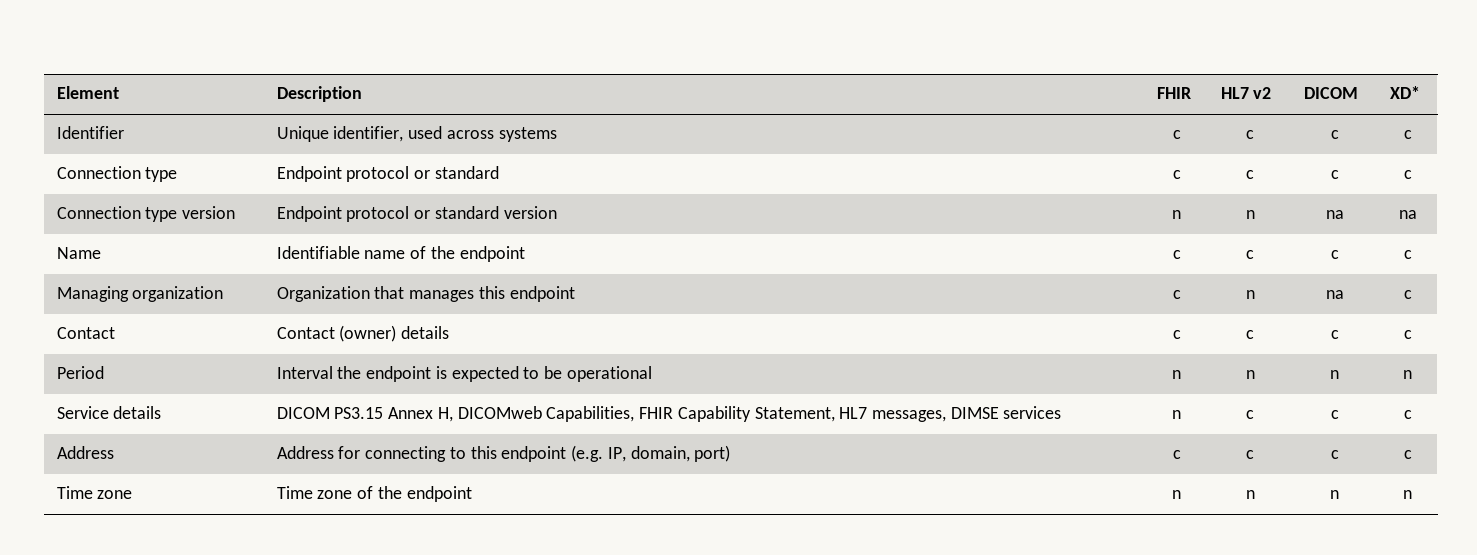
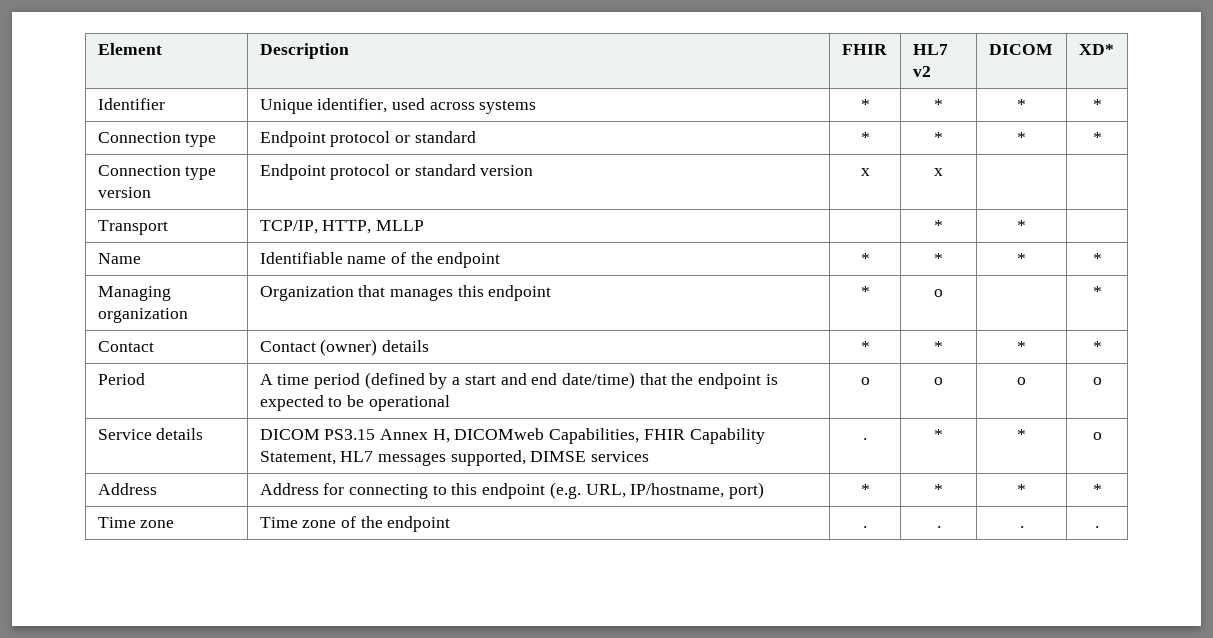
[1172,130,1181,139] [1246,130,1254,139] [1330,130,1339,139] [1403,130,1412,139] c | c | c | c -> [860,99,870,110] [934,99,943,110] [1017,99,1026,110] [1092,99,1102,110] * | * | * | *
[1172,170,1181,179] [1246,170,1254,179] [1330,170,1339,179] [1403,170,1412,179] c | c | c | c -> [860,132,870,143] [934,132,943,143] [1017,132,1026,143] [1092,132,1102,143] * | * | * | *
[1172,210,1181,219] [1245,210,1255,219] [1325,210,1344,219] [1398,210,1417,219] n | n | na | na -> [860,168,870,176] [934,168,943,176] [97,220,168,235] [259,220,424,234] [934,220,943,231] [1017,220,1026,231] x | x | | // Transport | TCP/IP, HTTP, MLLP | | * | * |
[1172,250,1181,259] [1246,250,1254,259] [1330,250,1339,259] [1403,250,1412,259] c | c | c | c -> [860,253,870,264] [934,253,943,264] [1017,253,1026,264] [1092,253,1102,264] * | * | * | *
[1172,290,1181,299] [1245,290,1255,299] [1325,290,1344,299] [1403,290,1412,299] c | n | na | c -> [860,286,870,297] [934,289,943,297] [1092,286,1102,297] * | o | | *
[1172,330,1181,339] [1246,330,1254,339] [1330,330,1339,339] [1403,330,1412,339] [56,366,104,379] [276,366,333,379] c | c | c | c // Period | Interval -> [860,341,870,352] [934,341,943,352] [1017,341,1026,352] [1092,341,1102,352] [97,373,145,385] [259,372,667,389] * | * | * | * // Period | A time period (defined by a start and end date/time) that
[1172,370,1181,379] [1245,370,1255,379] [1330,370,1339,379] [1403,370,1412,379] n | n | n | n -> [860,377,870,385] [934,377,943,385] [1017,377,1026,385] [1092,377,1102,385] o | o | o | o
[871,410,946,422] messages, -> [377,450,526,466] messages supported,
[1172,410,1181,419] [1246,410,1254,419] [1330,410,1339,419] [1403,410,1412,419] n | c | c | c -> [863,438,867,440] [934,429,943,440] [1017,429,1026,440] [1092,432,1102,440] . | * | * | o
[607,446,690,462] IP, domain, -> [585,483,725,498] URL, IP/hostname,
[1172,450,1181,459] [1246,450,1254,459] [1330,450,1339,459] [1403,450,1412,459] c | c | c | c -> [860,484,870,495] [934,484,943,495] [1017,484,1026,495] [1092,484,1102,495] * | * | * | *
[1172,490,1181,499] [1245,490,1255,499] [1330,490,1339,499] [1403,490,1412,499] n | n | n | n -> [863,526,867,528] [936,526,941,528] [1019,526,1024,528] [1095,526,1099,528] . | . | . | .

